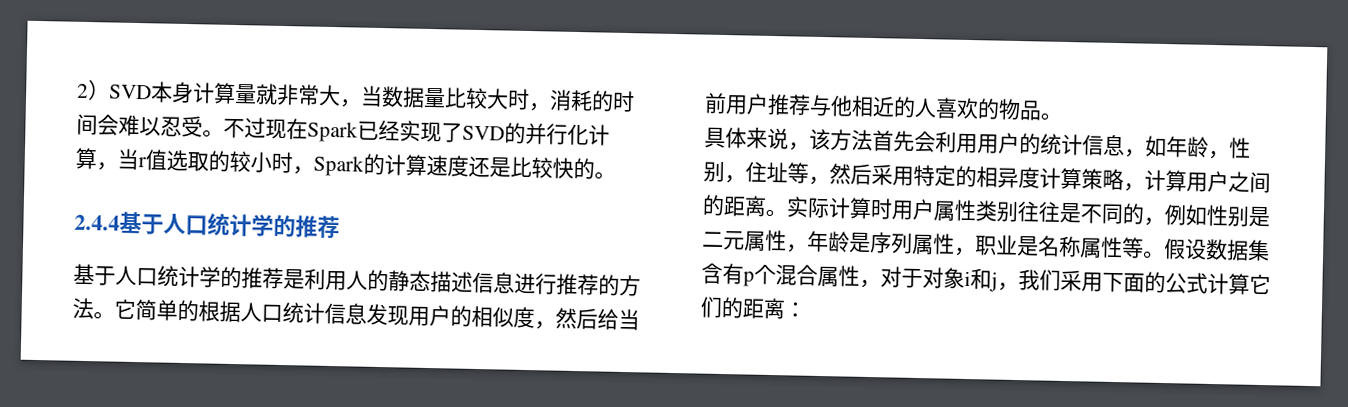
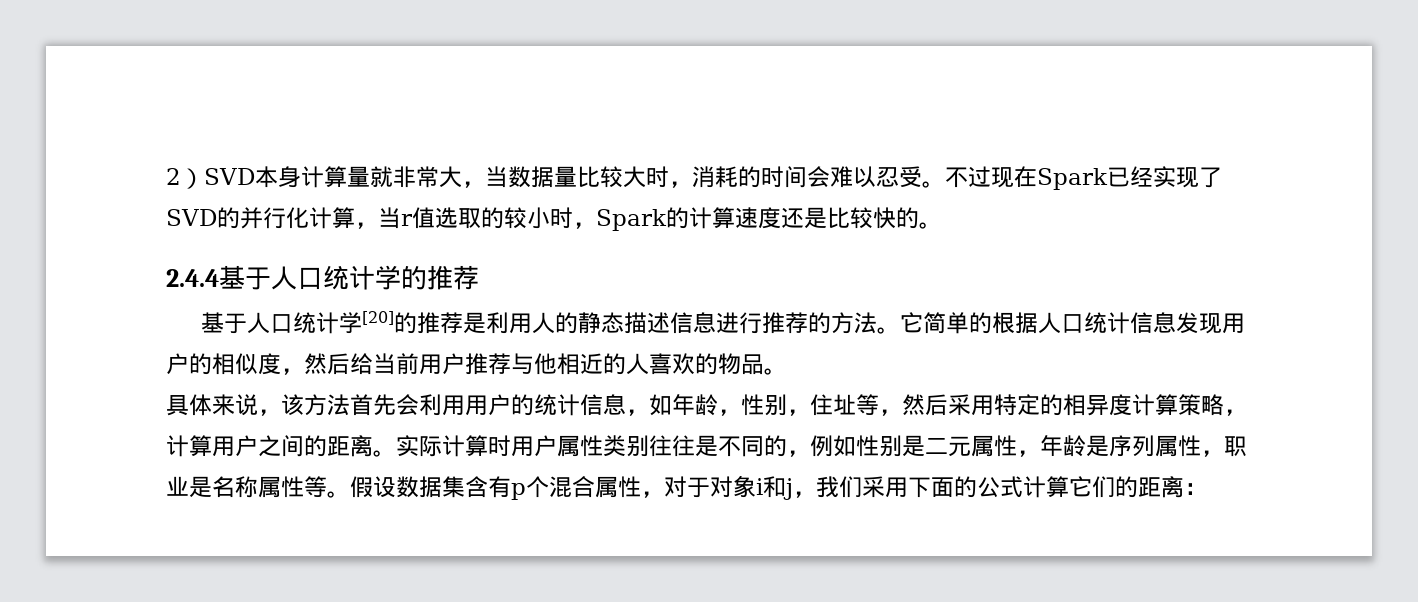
(221, 277) none -> [361,311,394,325] [20]

